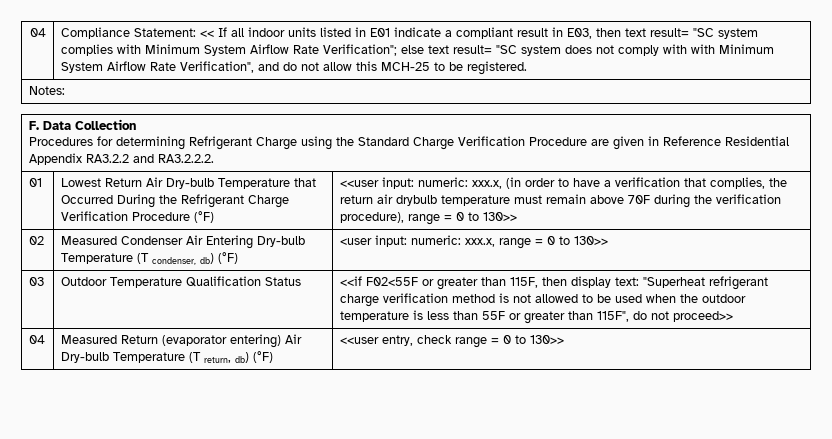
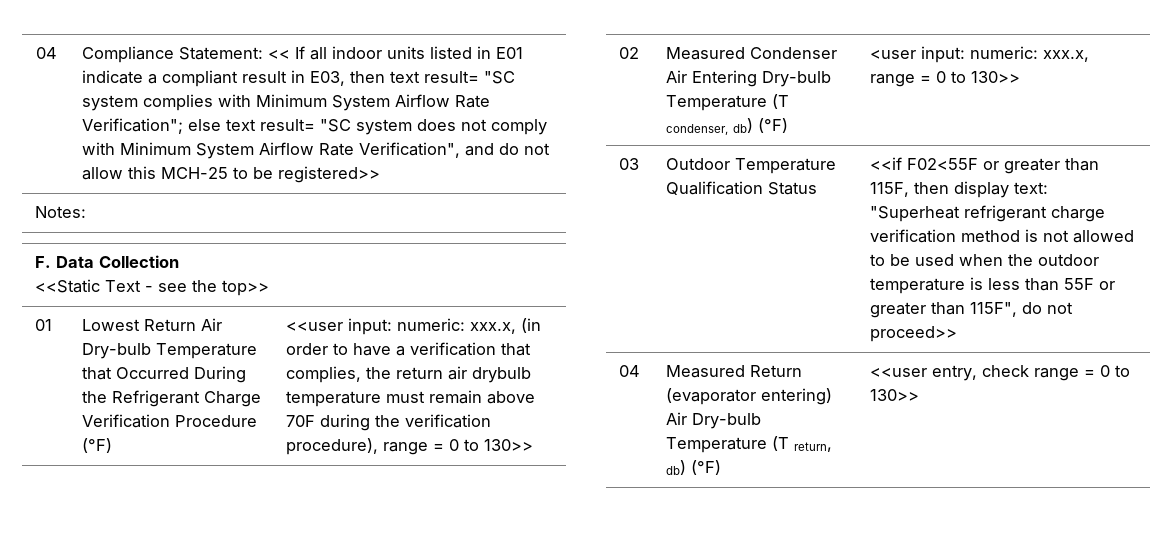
[690,44,715,54] with -> (115, 148) none
[466,61,527,75] registered. -> [277,166,380,183] registered>>
[28,136,789,150] [28,153,214,165] Procedures for determining Refrigerant Charge using the Standard Charge Verification Procedure are given in Reference Residential Appendix RA3.2.2 and RA3.2.2.2. -> [34,279,269,296] <<Static Text - see the top>>

